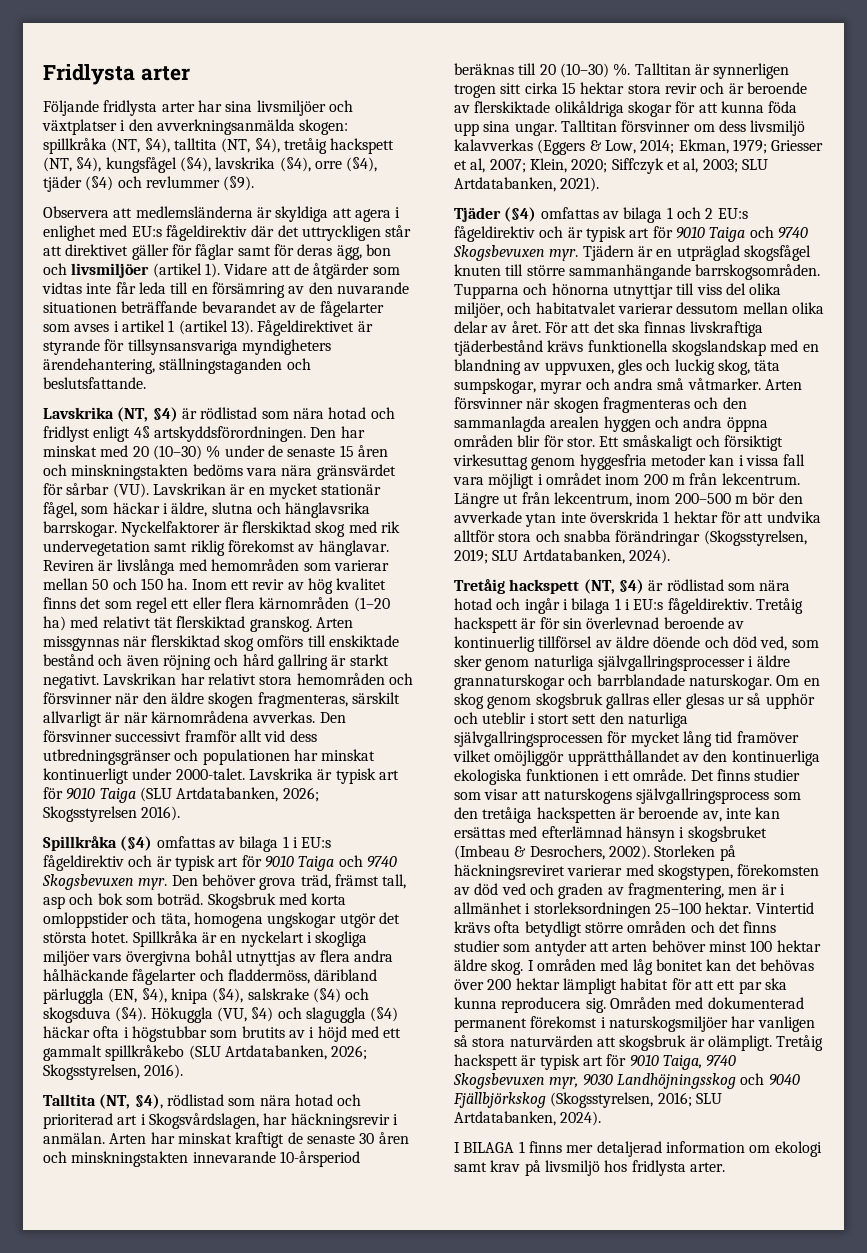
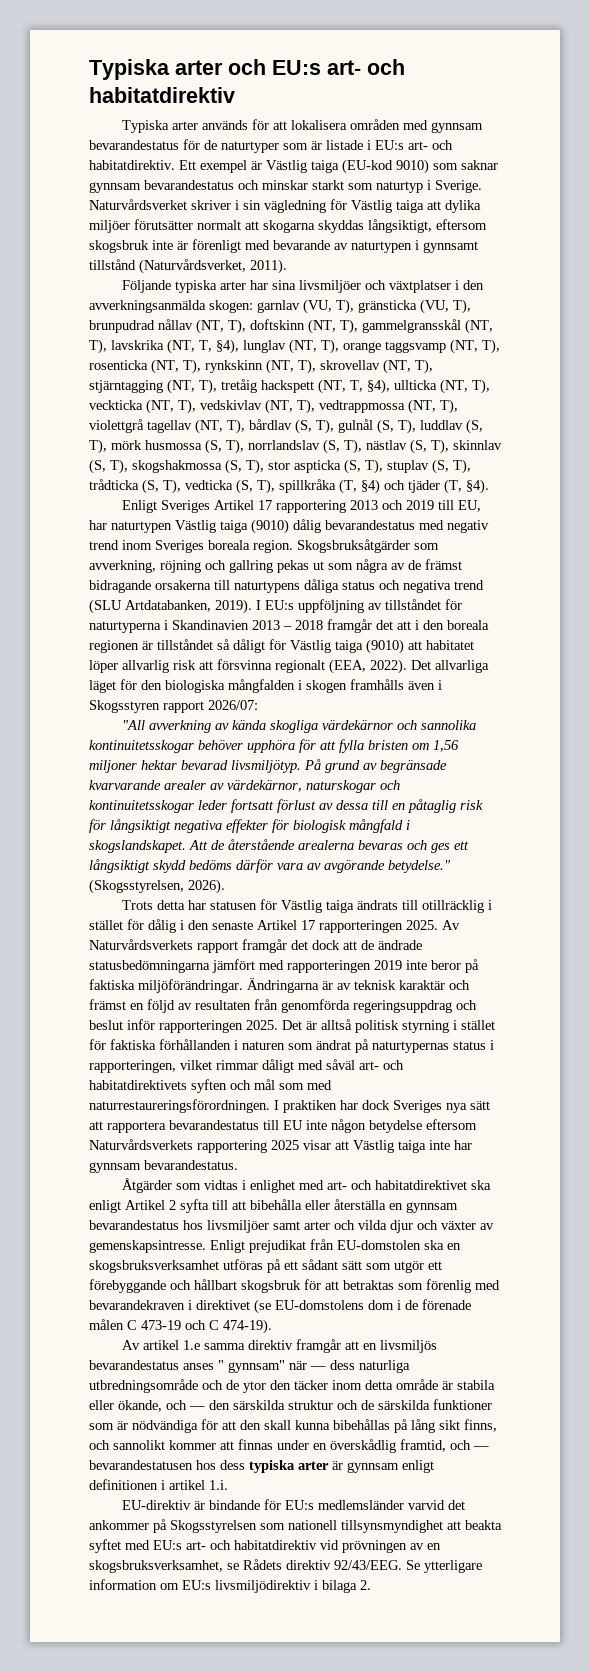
[43,64,190,85] Fridlysta arter -> [89,59,405,80] [89,87,235,103] [121,119,483,133] [89,139,453,153] [89,159,498,174] [89,180,482,193] [89,199,481,213] [89,219,487,233] [89,239,478,253] [89,259,287,274] Typiska arter och EU:s art- och habitatdirektiv // Typiska arter används för att lokalisera områden med gynnsam bevarandestatus för de naturtyper som är listade i EU:s art- och habitatdirektiv. Ett exempel är Västlig taiga (EU-kod 9010) som saknar gynnsam bevarandestatus och minskar starkt som naturtyp i Sverige. Naturvårdsverket skriver i sin vägledning för Västlig taiga att dylika miljöer förutsätter normalt att skogarna skyddas långsiktigt, eftersom skogsbruk inte är förenligt med bevarande av naturtypen i gynnsamt tillstånd (Naturvårdsverket, 2011).
[103,100,158,116] fridlysta -> [174,280,217,293] typiska
[43,138,395,154] [43,157,378,173] [43,176,255,192] [43,206,401,222] [43,225,412,241] [43,244,391,260] [43,263,400,279] [42,282,409,298] [43,301,384,317] [43,320,373,336] [43,339,331,355] [43,358,311,374] [43,377,146,389] [43,407,395,422] [43,426,365,442] [43,445,388,460] [43,464,396,480] [43,483,382,499] [43,502,371,518] [43,521,400,537] [43,540,389,556] [43,559,389,575] [43,578,387,594] [43,597,390,613] [43,616,353,632] [43,635,399,651] [43,654,389,670] [43,673,413,689] [43,692,400,708] [43,711,346,727] [43,730,317,742] [43,749,376,765] [43,768,399,784] [43,787,319,803] [43,806,181,822] [43,836,332,852] [43,855,397,871] [42,874,407,890] [43,893,347,909] [43,912,400,928] [43,931,368,947] [43,950,394,966] [43,969,378,985] [43,988,370,1004] [43,1007,399,1023] [43,1026,402,1042] [43,1045,368,1061] [43,1064,184,1080] [43,1094,362,1109] [43,1113,398,1129] [43,1132,409,1148] [43,1151,360,1167] [454,63,790,79] [454,82,807,98] [454,101,798,117] [454,120,806,136] [454,139,824,155] [454,158,768,174] [454,177,600,192] [454,207,748,223] [454,226,808,242] [453,245,811,261] [454,264,821,280] [454,283,782,299] [454,302,824,318] [454,321,763,337] [454,340,819,356] [454,359,781,375] [454,378,802,394] [454,397,747,413] [454,416,768,432] [454,435,784,451] [453,454,806,470] [453,473,800,489] [454,492,803,508] [454,511,821,527] [454,530,807,546] [454,549,670,564] [454,579,791,594] [454,598,803,614] [454,617,744,633] [454,636,819,652] [454,655,790,671] [454,674,820,690] [454,693,815,709] [454,712,688,728] [454,731,799,747] [453,750,820,766] [454,769,801,785] [454,788,801,804] [454,807,781,823] [454,826,767,842] [454,845,736,861] [454,864,820,880] [454,883,785,899] [454,902,814,918] [454,921,777,937] [454,940,821,956] [454,959,814,975] [454,978,787,994] [454,997,804,1013] [454,1016,815,1032] [454,1035,824,1051] [454,1054,737,1070] [453,1073,800,1089] [453,1092,722,1108] [454,1111,602,1126] [454,1141,822,1157] [454,1160,725,1176] spillkråka (NT, §4), talltita (NT, §4), tretåig hackspett (NT, §4), kungsfågel (§4), lavskrika (§4), orre (§4), tjäder (§4) och revlummer (§9). // Observera att medlemsländerna är skyldiga att agera i enlighet med EU:s fågeldirektiv där det uttryckligen står att direktivet gäller för fåglar samt för deras ägg, bon och livsmiljöer (artikel 1). Vidare att de åtgärder som vidtas inte får leda till en försämring av den nuvarande situationen beträffande bevarandet av de fågelarter som avses i artikel 1 (artikel 13). Fågeldirektivet är styrande för tillsynsansvariga myndigheters ärendehantering, ställningstaganden och beslutsfattande. // Lavskrika (NT, §4) är rödlistad som nära hotad och fridlyst enligt 4§ artskyddsförordningen. Den har minskat med 20 (10–30) % under de senaste 15 åren och minskningstakten bedöms vara nära gränsvärdet för sårbar (VU). Lavskrikan är en mycket stationär fågel, som häckar i äldre, slutna och hänglavsrika barrskogar. Nyckelfaktorer är flerskiktad skog med rik undervegetation samt riklig förekomst av hänglavar. Reviren är livslånga med hemområden som varierar mellan 50 och 150 ha. Inom ett revir av hög kvalitet finns det som regel ett eller flera kärnområden (1–20 ha) med relativt tät flerskiktad granskog. Arten missgynnas när flerskiktad skog omförs till enskiktade bestånd och även röjning och hård gallring är starkt negativt. Lavskrikan har relativt stora hemområden och försvinner när den äldre skogen fragmenteras, särskilt allvarligt är när kärnområdena avverkas. Den försvinner successivt framför allt vid dess utbredningsgränser och populationen har minskat kontinuerligt under 2000-talet. Lavskrika är typisk art för 9010 Taiga (SLU Artdatabanken, 2026; Skogsstyrelsen 2016). // Spillkråka (§4) omfattas av bilaga 1 i EU:s fågeldirektiv och är typisk art för 9010 Taiga och 9740 Skogsbevuxen myr. Den behöver grova träd, främst tall, asp och bok som boträd. Skogsbruk med korta omloppstider och täta, homogena ungskogar utgör det största hotet. Spillkråka är en nyckelart i skogliga miljöer vars övergivna bohål utnyttjas av flera andra hålhäckande fågelarter och fladdermöss, däribland pärluggla (EN, §4), knipa (§4), salskrake (§4) och skogsduva (§4). Hökuggla (VU, §4) och slaguggla (§4) häckar ofta i högstubbar som brutits av i höjd med ett gammalt spillkråkebo (SLU Artdatabanken, 2026; Skogsstyrelsen, 2016). // Talltita (NT, §4), rödlistad som nära hotad och prioriterad art i Skogsvårdslagen, har häckningsrevir i anmälan. Arten har minskat kraftigt de senaste 30 åren och minskningstakten innevarande 10-årsperiod beräknas till 20 (10–30) %. Talltitan är synnerligen trogen sitt cirka 15 hektar stora revir och är beroende av flerskiktade olikåldriga skogar för att kunna föda upp sina ungar. Talltitan försvinner om dess livsmiljö kalavverkas (Eggers & Low, 2014; Ekman, 1979; Griesser et al, 2007; Klein, 2020; Siffczyk et al, 2003; SLU Artdatabanken, 2021). // Tjäder (§4) omfattas av bilaga 1 och 2 EU:s fågeldirektiv och är typisk art för 9010 Taiga och 9740 Skogsbevuxen myr. Tjädern är en utpräglad skogsfågel knuten till större sammanhängande barrskogsområden. Tupparna och hönorna utnyttjar till viss del olika miljöer, och habitatvalet varierar dessutom mellan olika delar av året. För att det ska finnas livskraftiga tjäderbestånd krävs funktionella skogslandskap med en blandning av uppvuxen, gles och luckig skog, täta sumpskogar, myrar och andra små våtmarker. Arten försvinner när skogen fragmenteras och den sammanlagda arealen hyggen och andra öppna områden blir för stor. Ett småskaligt och försiktigt virkesuttag genom hyggesfria metoder kan i vissa fall vara möjligt i området inom 200 m från lekcentrum. Längre ut från lekcentrum, inom 200–500 m bör den avverkade ytan inte överskrida 1 hektar för att undvika alltför stora och snabba förändringar (Skogsstyrelsen, 2019; SLU Artdatabanken, 2024). // Tretåig hackspett (NT, §4) är rödlistad som nära hotad och ingår i bilaga 1 i EU:s fågeldirektiv. Tretåig hackspett är för sin överlevnad beroende av kontinuerlig tillförsel av äldre döende och död ved, som sker genom naturliga självgallringsprocesser i äldre grannaturskogar och barrblandade naturskogar. Om en skog genom skogsbruk gallras eller glesas ur så upphör och uteblir i stort sett den naturliga självgallringsprocessen för mycket lång tid framöver vilket omöjliggör upprätthållandet av den kontinuerliga ekologiska funktionen i ett område. Det finns studier som visar att naturskogens självgallringsprocess som den tretåiga hackspetten är beroende av, inte kan ersättas med efterlämnad hänsyn i skogsbruket (Imbeau & Desrochers, 2002). Storleken på häckningsreviret varierar med skogstypen, förekomsten av död ved och graden av fragmentering, men är i allmänhet i storleksordningen 25–100 hektar. Vintertid krävs ofta betydligt större områden och det finns studier som antyder att arten behöver minst 100 hektar äldre skog. I områden med låg bonitet kan det behövas över 200 hektar lämpligt habitat för att ett par ska kunna reproducera sig. Områden med dokumenterad permanent förekomst i naturskogsmiljöer har vanligen så stora naturvärden att skogsbruk är olämpligt. Tretåig hackspett är typisk art för 9010 Taiga, 9740 Skogsbevuxen myr, 9030 Landhöjningsskog och 9040 Fjällbjörkskog (Skogsstyrelsen, 2016; SLU Artdatabanken, 2024). // I BILAGA 1 finns mer detaljerad information om ekologi samt krav på livsmiljö hos fridlysta arter. -> [257,299,471,314] [89,319,493,334] [89,339,500,354] [89,359,433,374] [89,379,490,394] [89,399,458,414] [89,419,483,434] [89,439,502,454] [89,459,471,474] [89,479,489,494] [121,500,481,513] [89,519,489,534] [89,539,439,553] [89,559,462,573] [89,579,484,593] [89,599,462,614] [89,619,489,633] [89,639,474,654] [89,659,489,674] [89,679,442,693] [89,700,258,713] [121,720,476,733] [89,739,459,753] [89,759,447,773] [89,780,400,793] [89,799,483,813] [89,819,410,833] [89,839,469,853] [89,859,451,873] [89,879,225,894] [121,899,492,913] [89,919,460,933] [89,939,422,953] [89,959,479,973] [89,978,470,993] [89,999,477,1013] [89,1019,495,1033] [89,1039,494,1053] [89,1059,404,1073] [89,1079,332,1093] [89,1099,490,1113] [89,1119,477,1133] [89,1139,472,1153] [89,1160,238,1173] [121,1178,491,1193] [89,1199,458,1213] [89,1220,494,1233] [89,1239,461,1253] [89,1259,442,1273] [89,1279,500,1293] [89,1299,471,1314] [89,1319,272,1334] [121,1339,437,1353] [89,1360,410,1373] [89,1379,495,1393] [89,1399,492,1412] [89,1419,497,1433] [89,1439,489,1453] [89,1460,434,1473] [89,1479,228,1490] [121,1499,465,1510] [89,1519,502,1533] [89,1539,441,1553] [89,1559,482,1573] [89,1579,371,1593] garnlav (VU, T), gränsticka (VU, T), brunpudrad nållav (NT, T), doftskinn (NT, T), gammelgransskål (NT, T), lavskrika (NT, T, §4), lunglav (NT, T), orange taggsvamp (NT, T), rosenticka (NT, T), rynkskinn (NT, T), skrovellav (NT, T), stjärntagging (NT, T), tretåig hackspett (NT, T, §4), ullticka (NT, T), veckticka (NT, T), vedskivlav (NT, T), vedtrappmossa (NT, T), violettgrå tagellav (NT, T), bårdlav (S, T), gulnål (S, T), luddlav (S, T), mörk husmossa (S, T), norrlandslav (S, T), nästlav (S, T), skinnlav (S, T), skogshakmossa (S, T), stor aspticka (S, T), stuplav (S, T), trådticka (S, T), vedticka (S, T), spillkråka (T, §4) och tjäder (T, §4). // Enligt Sveriges Artikel 17 rapportering 2013 och 2019 till EU, har naturtypen Västlig taiga (9010) dålig bevarandestatus med negativ trend inom Sveriges boreala region. Skogsbruksåtgärder som avverkning, röjning och gallring pekas ut som några av de främst bidragande orsakerna till naturtypens dåliga status och negativa trend (SLU Artdatabanken, 2019). I EU:s uppföljning av tillståndet för naturtyperna i Skandinavien 2013 – 2018 framgår det att i den boreala regionen är tillståndet så dåligt för Västlig taiga (9010) att habitatet löper allvarlig risk att försvinna regionalt (EEA, 2022). Det allvarliga läget för den biologiska mångfalden i skogen framhålls även i Skogsstyren rapport 2026/07: // "All avverkning av kända skogliga värdekärnor och sannolika kontinuitetsskogar behöver upphöra för att fylla bristen om 1,56 miljoner hektar bevarad livsmiljötyp. På grund av begränsade kvarvarande arealer av värdekärnor, naturskogar och kontinuitetsskogar leder fortsatt förlust av dessa till en påtaglig risk för långsiktigt negativa effekter för biologisk mångfald i skogslandskapet. Att de återstående arealerna bevaras och ges ett långsiktigt skydd bedöms därför vara av avgörande betydelse." (Skogsstyrelsen, 2026). // Trots detta har statusen för Västlig taiga ändrats till otillräcklig i stället för dålig i den senaste Artikel 17 rapporteringen 2025. Av Naturvårdsverkets rapport framgår det dock att de ändrade statusbedömningarna jämfört med rapporteringen 2019 inte beror på faktiska miljöförändringar. Ändringarna är av teknisk karaktär och främst en följd av resultaten från genomförda regeringsuppdrag och beslut inför rapporteringen 2025. Det är alltså politisk styrning i stället för faktiska förhållanden i naturen som ändrat på naturtypernas status i rapporteringen, vilket rimmar dåligt med såväl art- och habitatdirektivets syften och mål som med naturrestaureringsförordningen. I praktiken har dock Sveriges nya sätt att rapportera bevarandestatus till EU inte någon betydelse eftersom Naturvårdsverkets rapportering 2025 visar att Västlig taiga inte har gynnsam bevarandestatus. // Åtgärder som vidtas i enlighet med art- och habitatdirektivet ska enligt Artikel 2 syfta till att bibehålla eller återställa en gynnsam bevarandestatus hos livsmiljöer samt arter och vilda djur och växter av gemenskapsintresse. Enligt prejudikat från EU-domstolen ska en skogsbruksverksamhet utföras på ett sådant sätt som utgör ett förebyggande och hållbart skogsbruk för att betraktas som förenlig med bevarandekraven i direktivet (se EU-domstolens dom i de förenade målen C 473-19 och C 474-19). // Av artikel 1.e samma direktiv framgår att en livsmiljös bevarandestatus anses " gynnsam" när — dess naturliga utbredningsområde och de ytor den täcker inom detta område är stabila eller ökande, och — den särskilda struktur och de särskilda funktioner som är nödvändiga för att den skall kunna bibehållas på lång sikt finns, och sannolikt kommer att finnas under en överskådlig framtid, och — bevarandestatusen hos dess typiska arter är gynnsam enligt definitionen i artikel 1.i. // EU-direktiv är bindande för EU:s medlemsländer varvid det ankommer på Skogsstyrelsen som nationell tillsynsmyndighet att beakta syftet med EU:s art- och habitatdirektiv vid prövningen av en skogsbruksverksamhet, se Rådets direktiv 92/43/EEG. Se ytterligare information om EU:s livsmiljödirektiv i bilaga 2.

